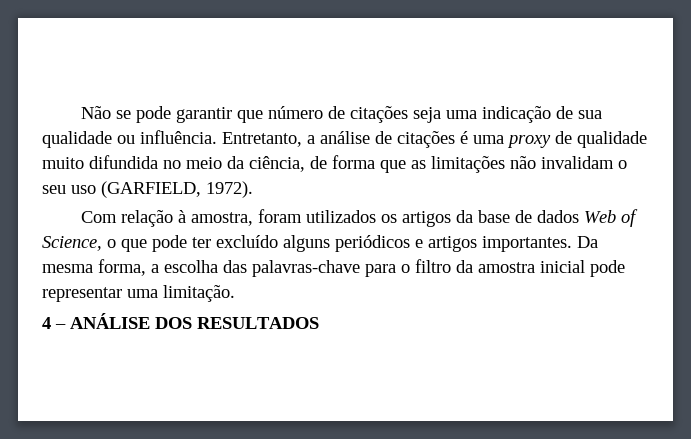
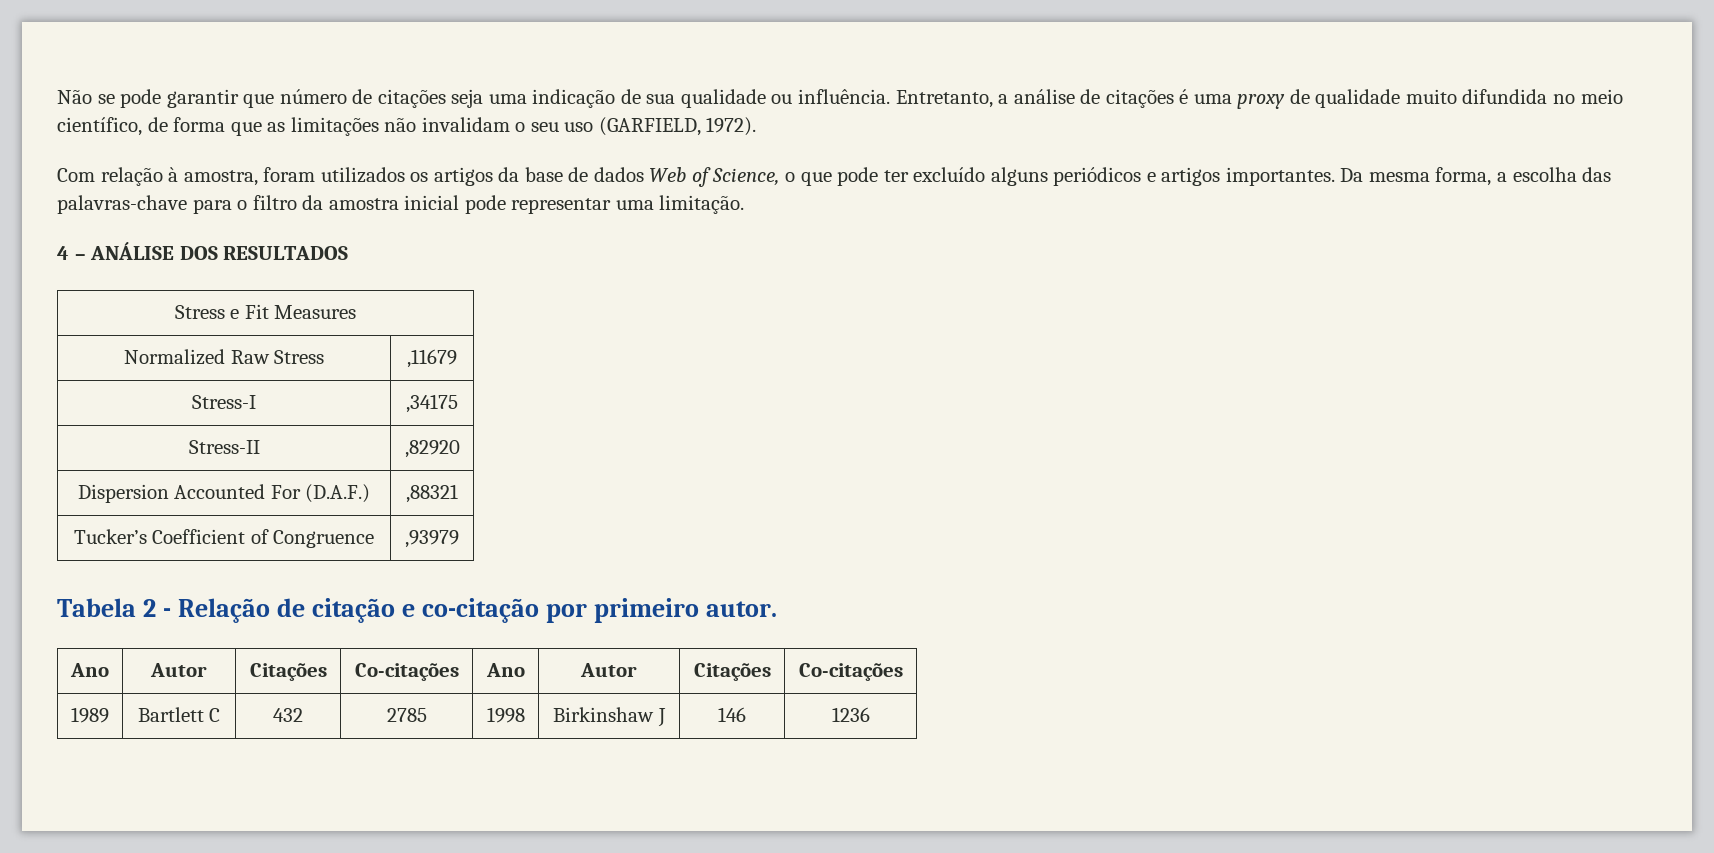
[227,156,305,172] da ciência, -> [57,117,142,136] científico,
(319, 323) none -> [174,304,357,319] [123,349,325,365] [407,349,457,368] [192,395,256,409] [406,394,458,413] [188,440,260,454] [404,440,460,458] [77,484,371,503] [406,484,458,503] [73,529,375,548] [405,530,459,548] [57,598,778,623] [70,663,109,677] [150,663,207,677] [249,663,327,681] [354,663,459,681] [485,663,525,677] [580,663,637,677] [693,663,771,681] [798,663,903,681] [71,707,109,723] [137,707,221,722] [273,708,303,722] [386,708,427,722] [486,707,525,723] [553,707,666,727] [718,707,746,722] [831,707,870,722] // Stress e Fit Measures // Normalized Raw Stress | ,11679 // Stress-I | ,34175 // Stress-II | ,82920 // Dispersion Accounted For (D.A.F.) | ,88321 // Tucker’s Coefficient of Congruence | ,93979 // Tabela 2 - Relação de citação e co-citação por primeiro autor. // Ano | Autor | Citações | Co-citações | Ano | Autor | Citações | Co-citações // 1989 | Bartlett C | 432 | 2785 | 1998 | Birkinshaw J | 146 | 1236

